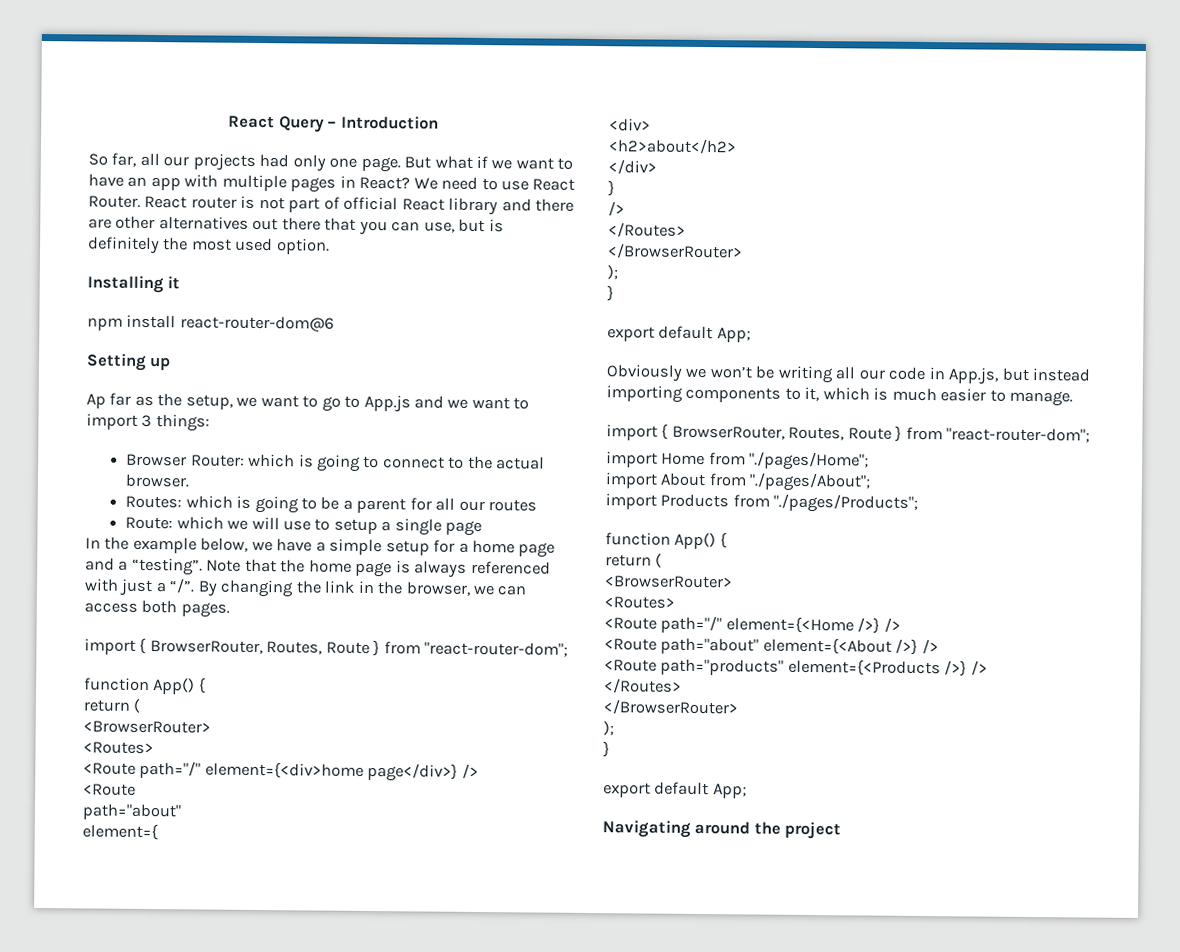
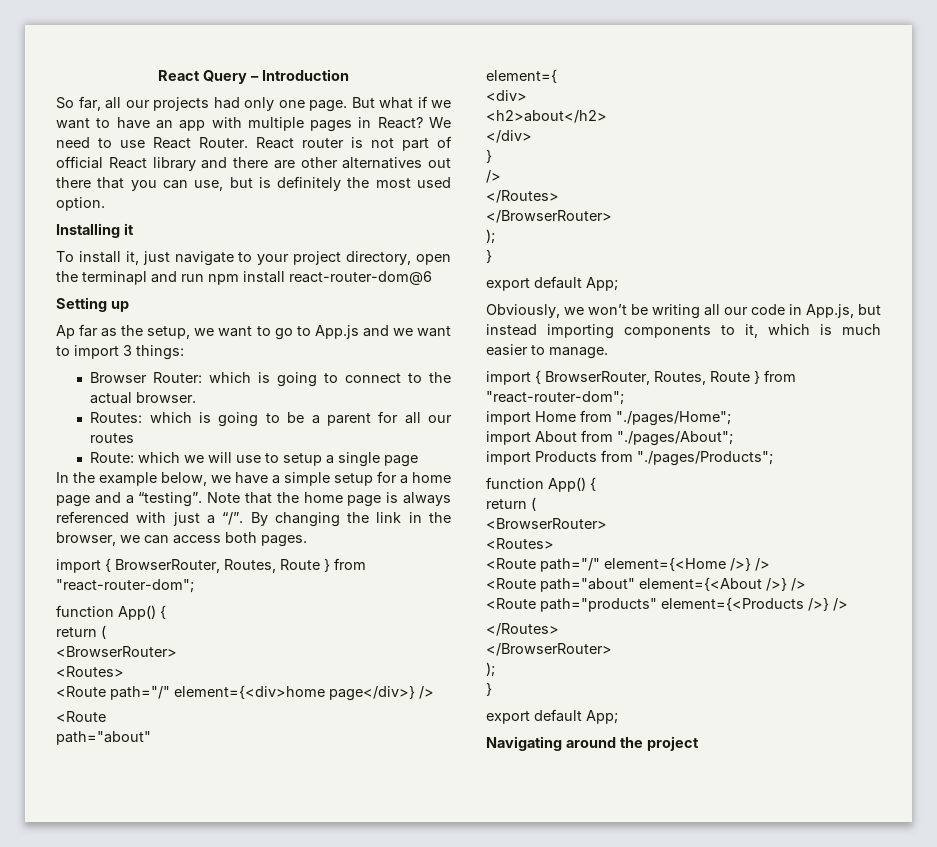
(181, 283) none -> [56,251,451,266] [56,271,204,285] To install it, just navigate to your project directory, open the terminapl and run
[606,364,683,382] Obviously -> [486,304,560,318] Obviously,

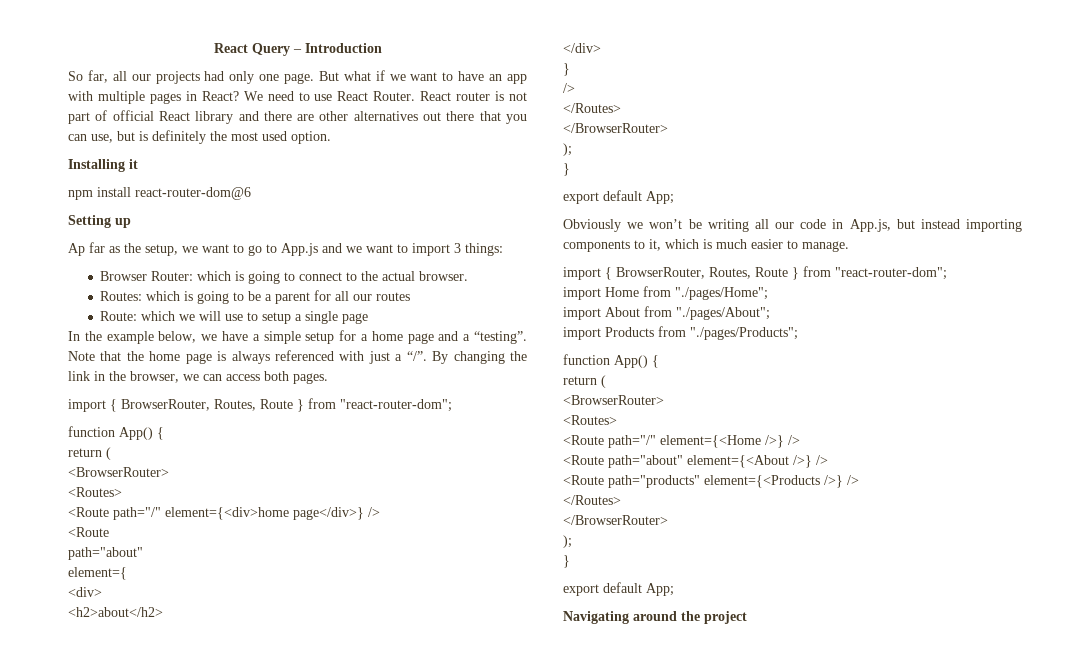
[56,251,451,266] [56,271,204,285] To install it, just navigate to your project directory, open the terminapl and run -> (138, 164) none
[486,304,560,318] Obviously, -> [563,219,621,232] Obviously

